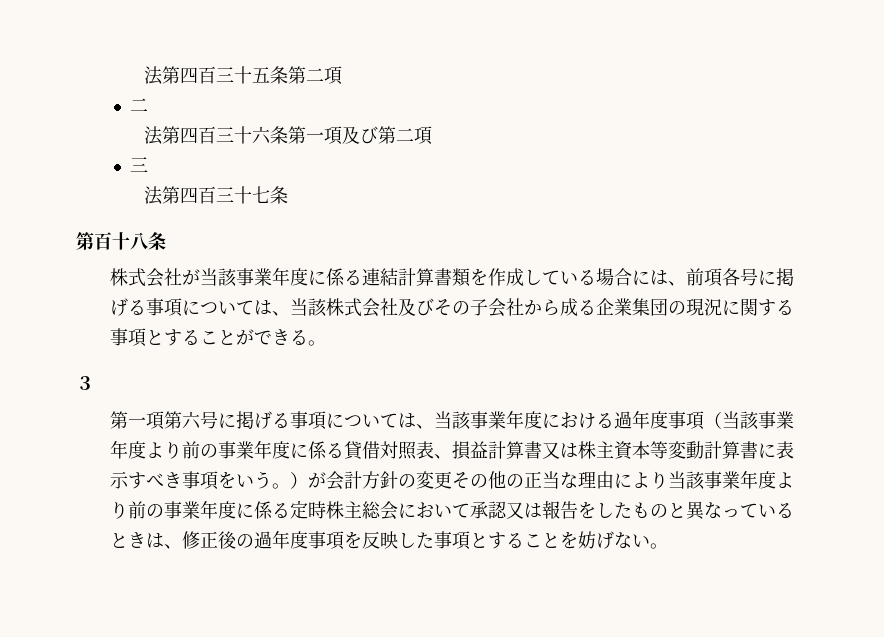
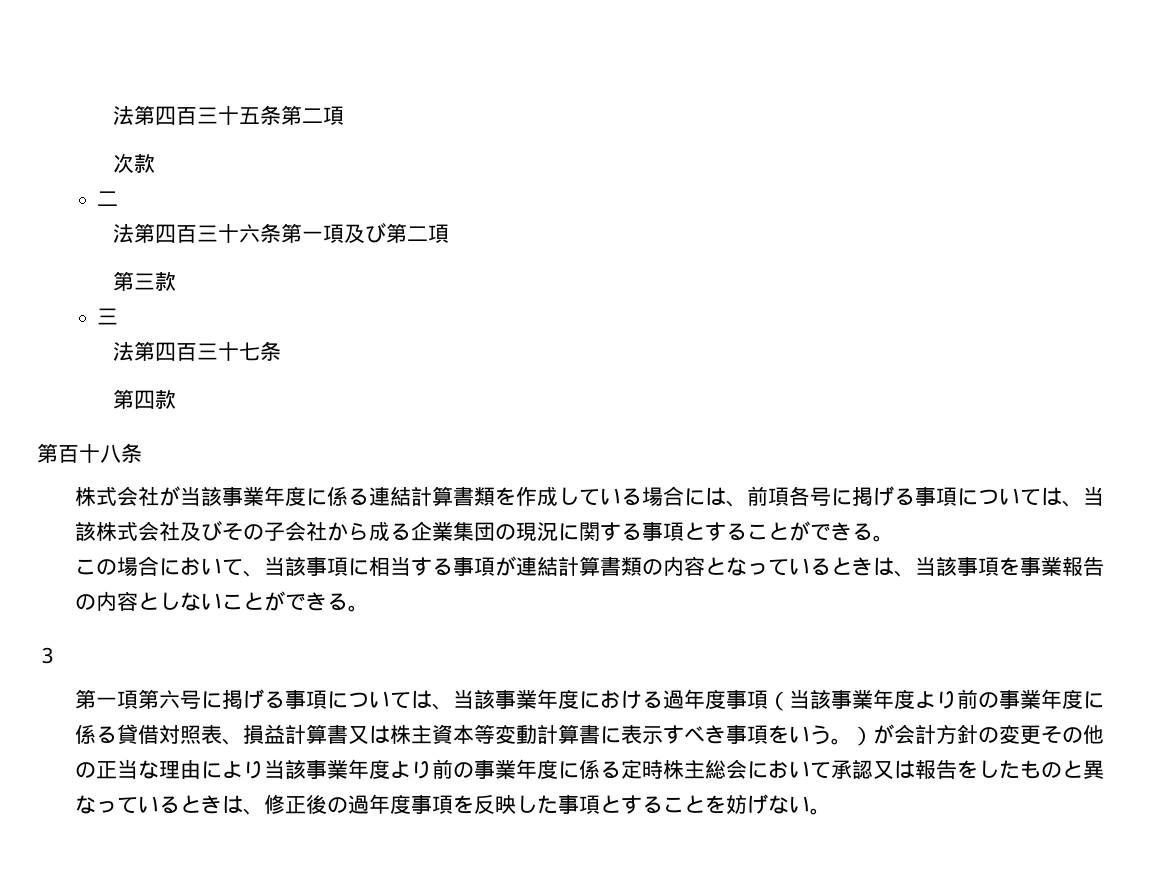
(343, 75) none -> [112,153,155,173] // 次款
(433, 135) none -> [112,271,176,291] // 第三款
(289, 195) none -> [112,389,176,409] // 第四款
(327, 343) none -> [74,556,1104,577] [74,591,369,612] // この場合において、当該事項に相当する事項が連結計算書類の内容となっているときは、当該事項を事業報告の内容としないことができる。

